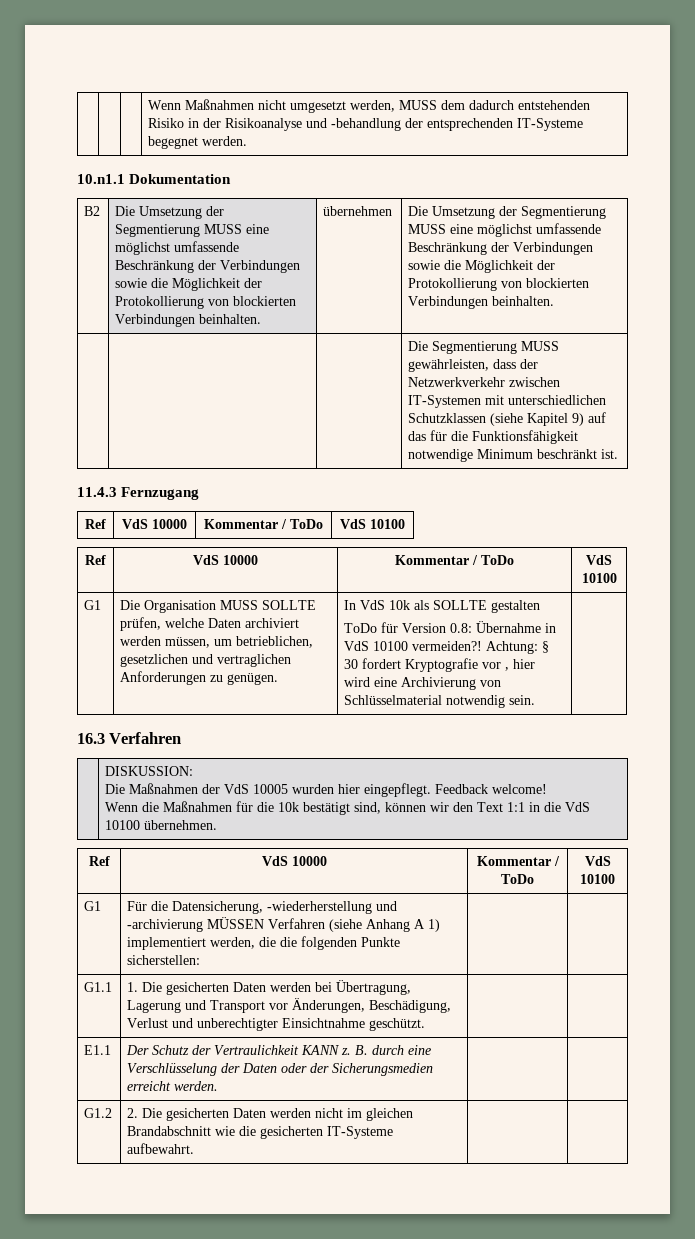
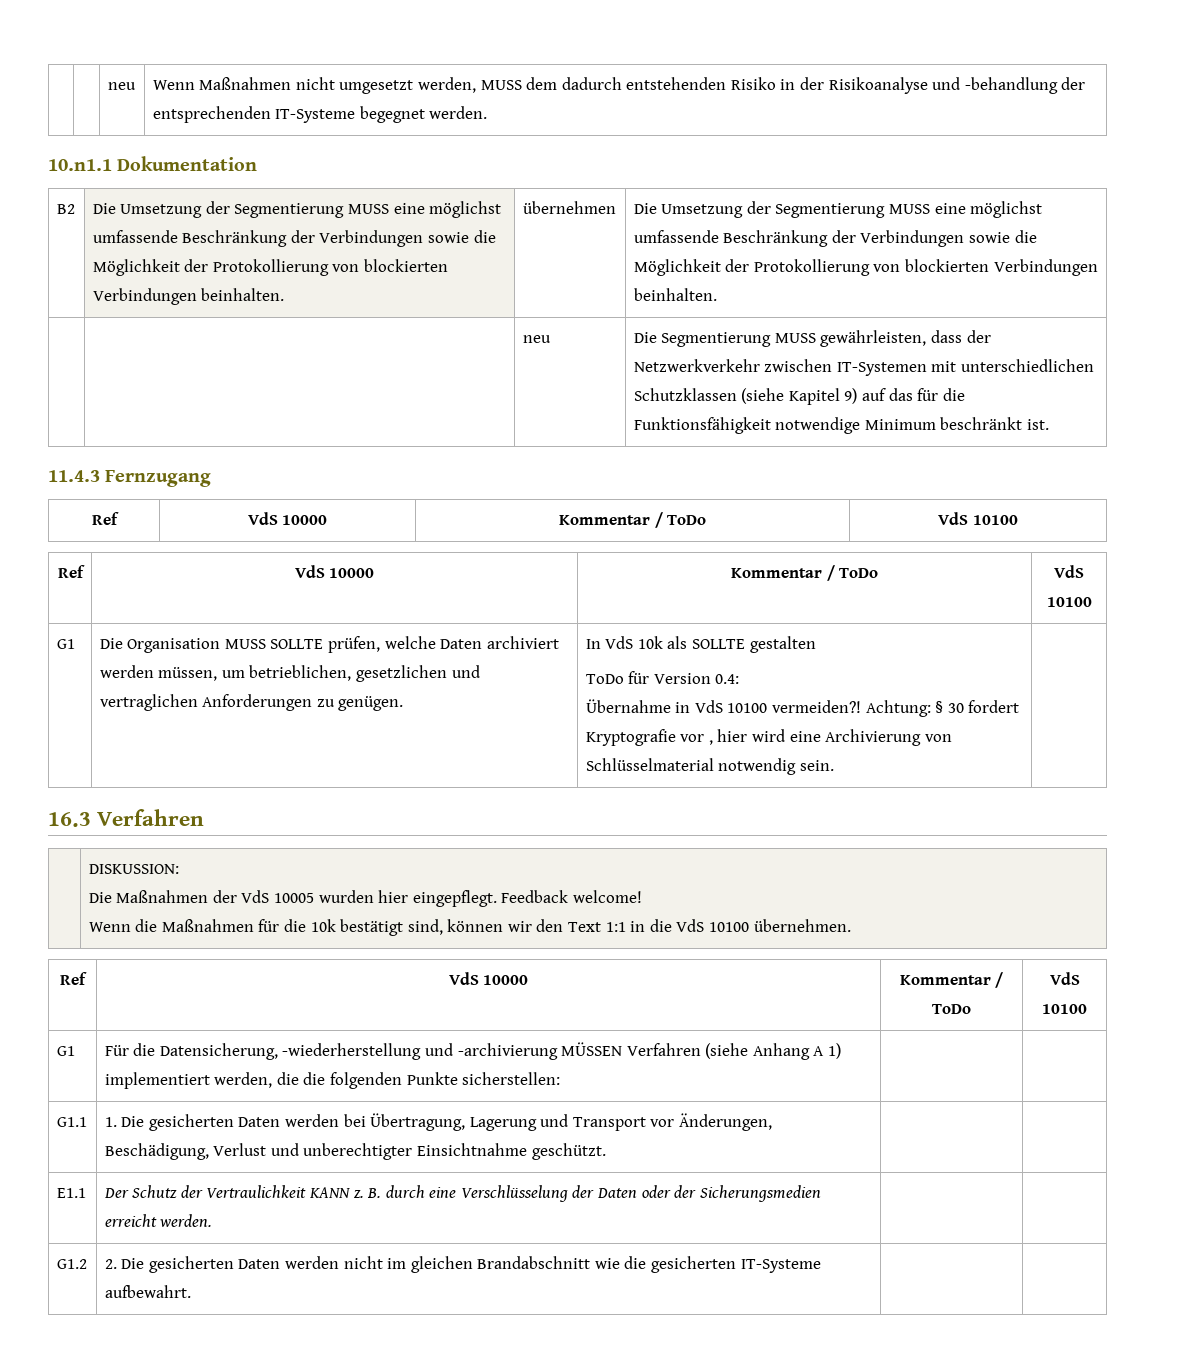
(148, 105) | | -> [107,82,136,90] | | neu
(555, 301) none -> [522,335,551,343] neu
[450,623,473,633] 0.8: -> [715,674,740,684] 0.4: //

